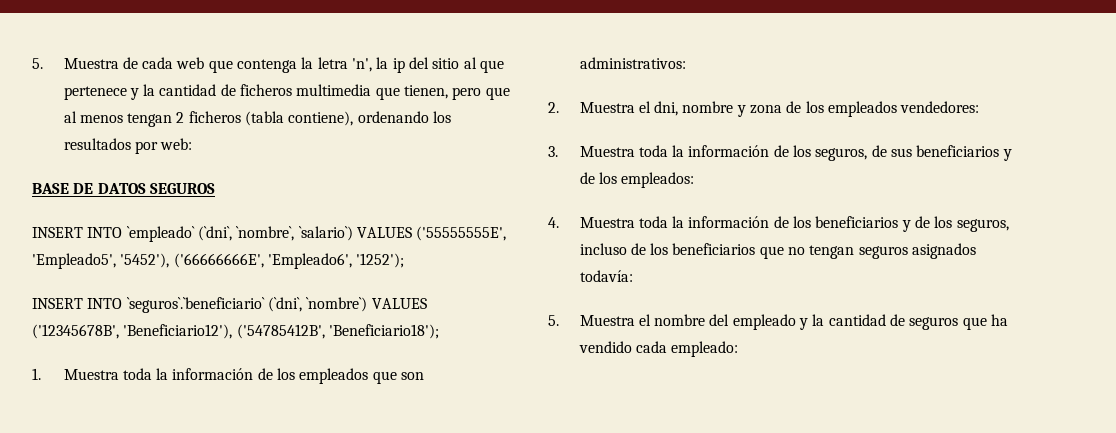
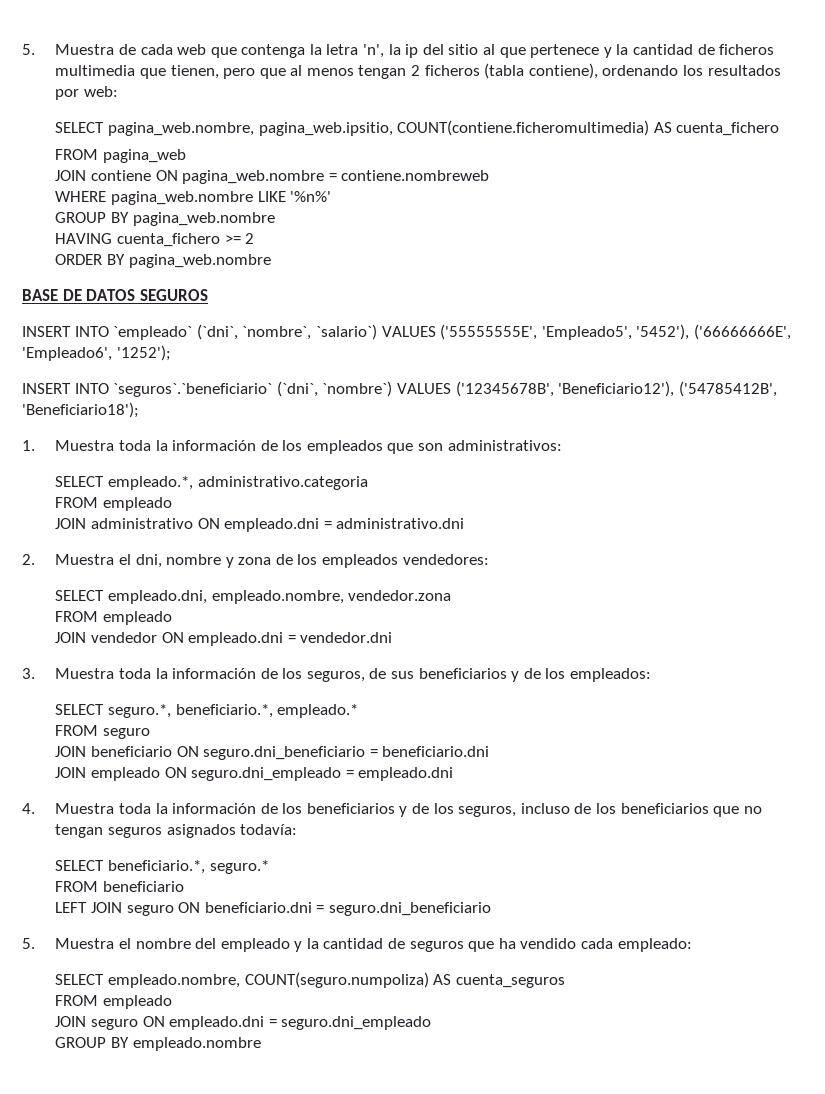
(193, 144) none -> [55,120,780,136] [55,149,186,163] [55,170,490,184] [55,191,332,205] [55,212,275,226] [55,233,255,247] [55,254,271,268] // SELECT pagina_web.nombre, pagina_web.ipsitio, COUNT(contiene.ficheromultimedia) AS cuenta_fichero // FROM pagina_web // JOIN contiene ON pagina_web.nombre = contiene.nombreweb // WHERE pagina_web.nombre LIKE '%n%' // GROUP BY pagina_web.nombre // HAVING cuenta_fichero >= 2 // ORDER BY pagina_web.nombre
(686, 63) none -> [55,476,368,490] [55,497,172,511] [55,518,465,532] // SELECT empleado.*, administrativo.categoria // FROM empleado // JOIN administrativo ON empleado.dni = administrativo.dni
(980, 107) none -> [55,590,452,604] [55,611,172,625] [55,632,393,646] // SELECT empleado.dni, empleado.nombre, vendedor.zona // FROM empleado // JOIN vendedor ON empleado.dni = vendedor.dni
(695, 180) none -> [55,704,359,718] [55,725,150,739] [55,746,490,760] [55,767,454,781] // SELECT seguro.*, beneficiario.*, empleado.* // FROM seguro // JOIN beneficiario ON seguro.dni_beneficiario = beneficiario.dni // JOIN empleado ON seguro.dni_empleado = empleado.dni
(633, 276) none -> [55,860,269,874] [55,881,184,892] [55,902,491,916] // SELECT beneficiario.*, seguro.* // FROM beneficiario // LEFT JOIN seguro ON beneficiario.dni = seguro.dni_beneficiario
(739, 349) none -> [55,972,565,988] [55,995,172,1009] [55,1016,432,1030] [55,1037,261,1051] // SELECT empleado.nombre, COUNT(seguro.numpoliza) AS cuenta_seguros // FROM empleado // JOIN seguro ON empleado.dni = seguro.dni_empleado // GROUP BY empleado.nombre

